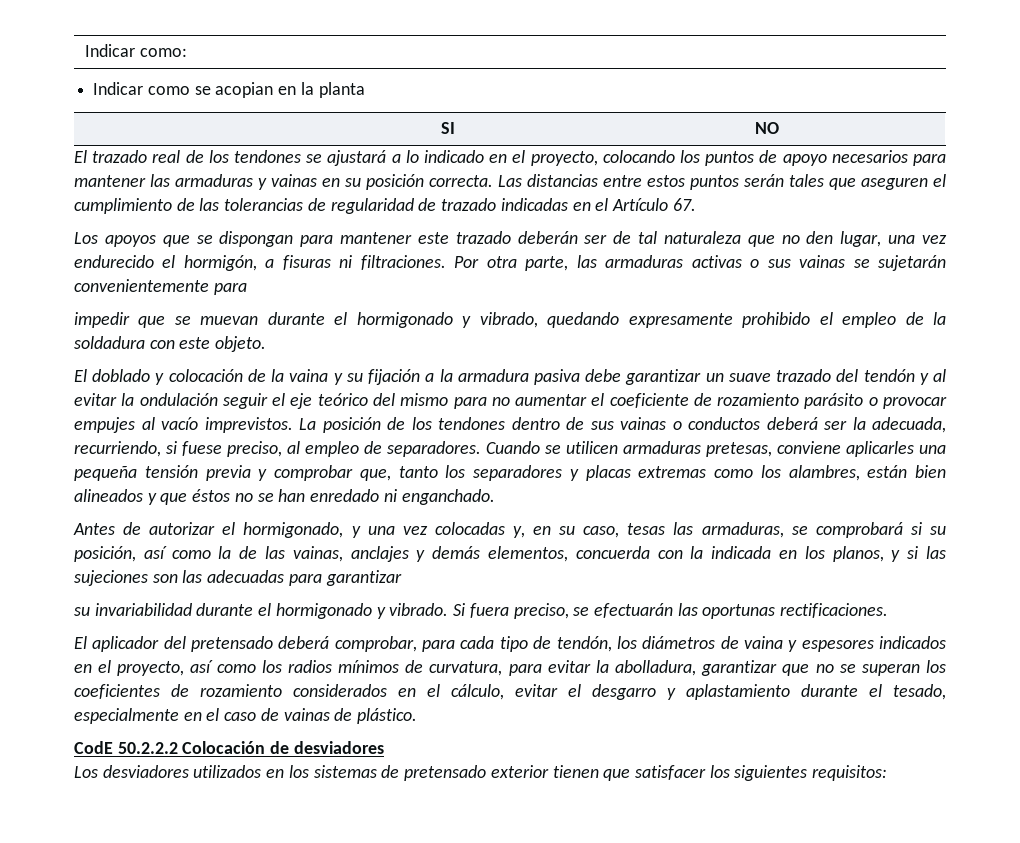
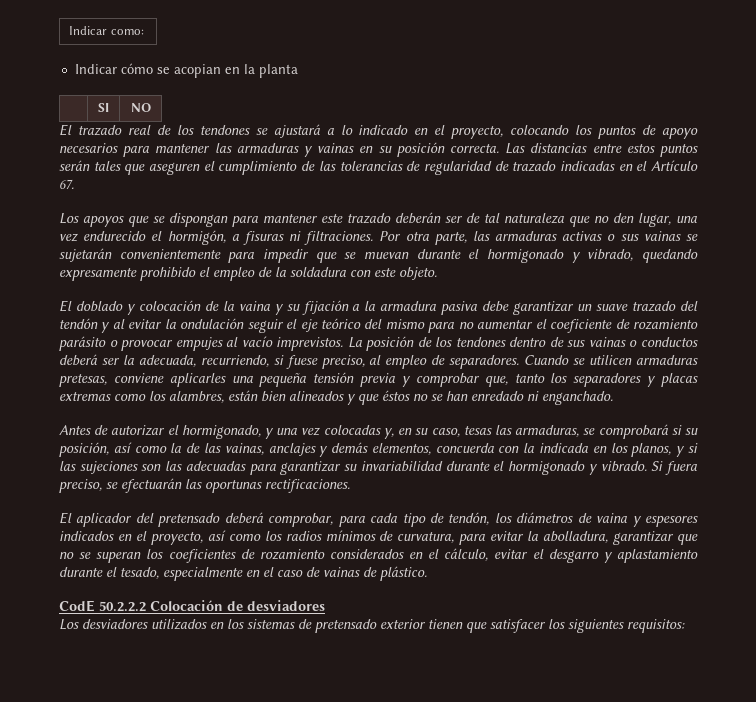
[147,86,190,95] como -> [120,63,153,74] cómo
(247, 289) // -> (255, 257) none
(402, 578) // -> (342, 468) none

